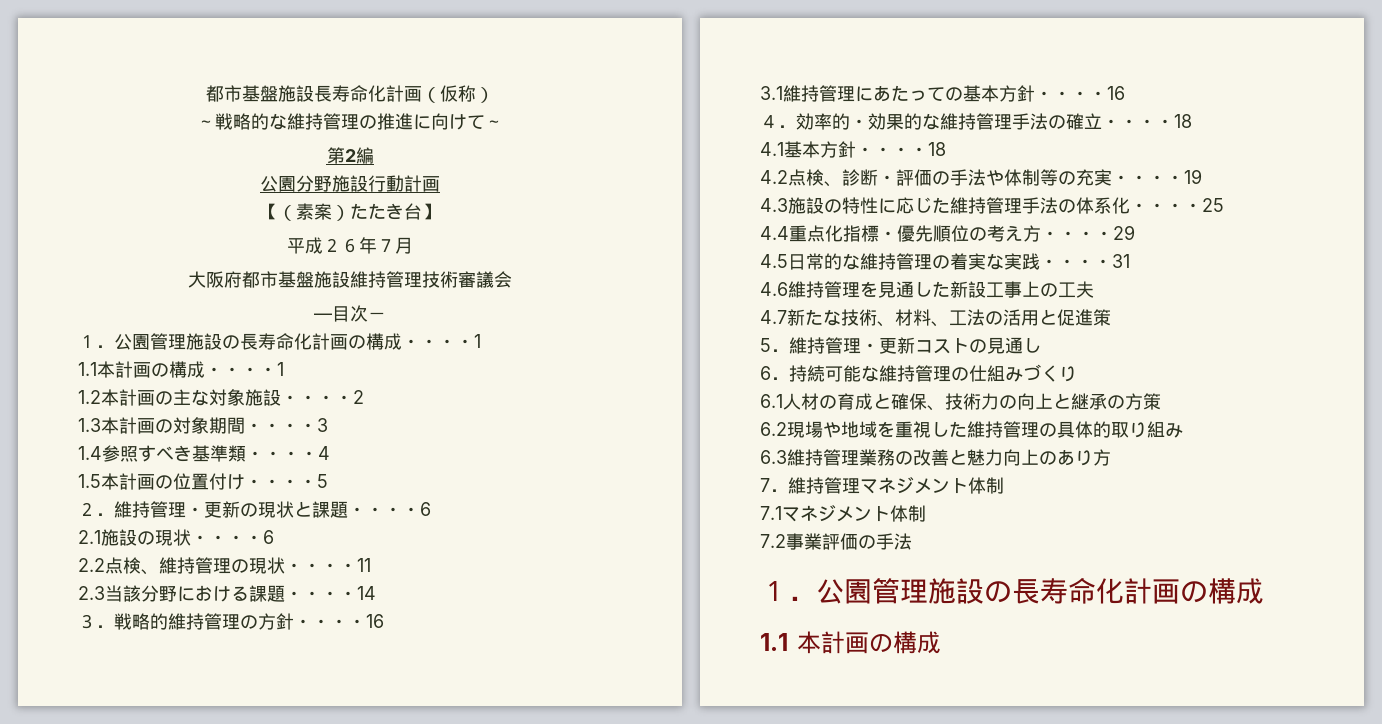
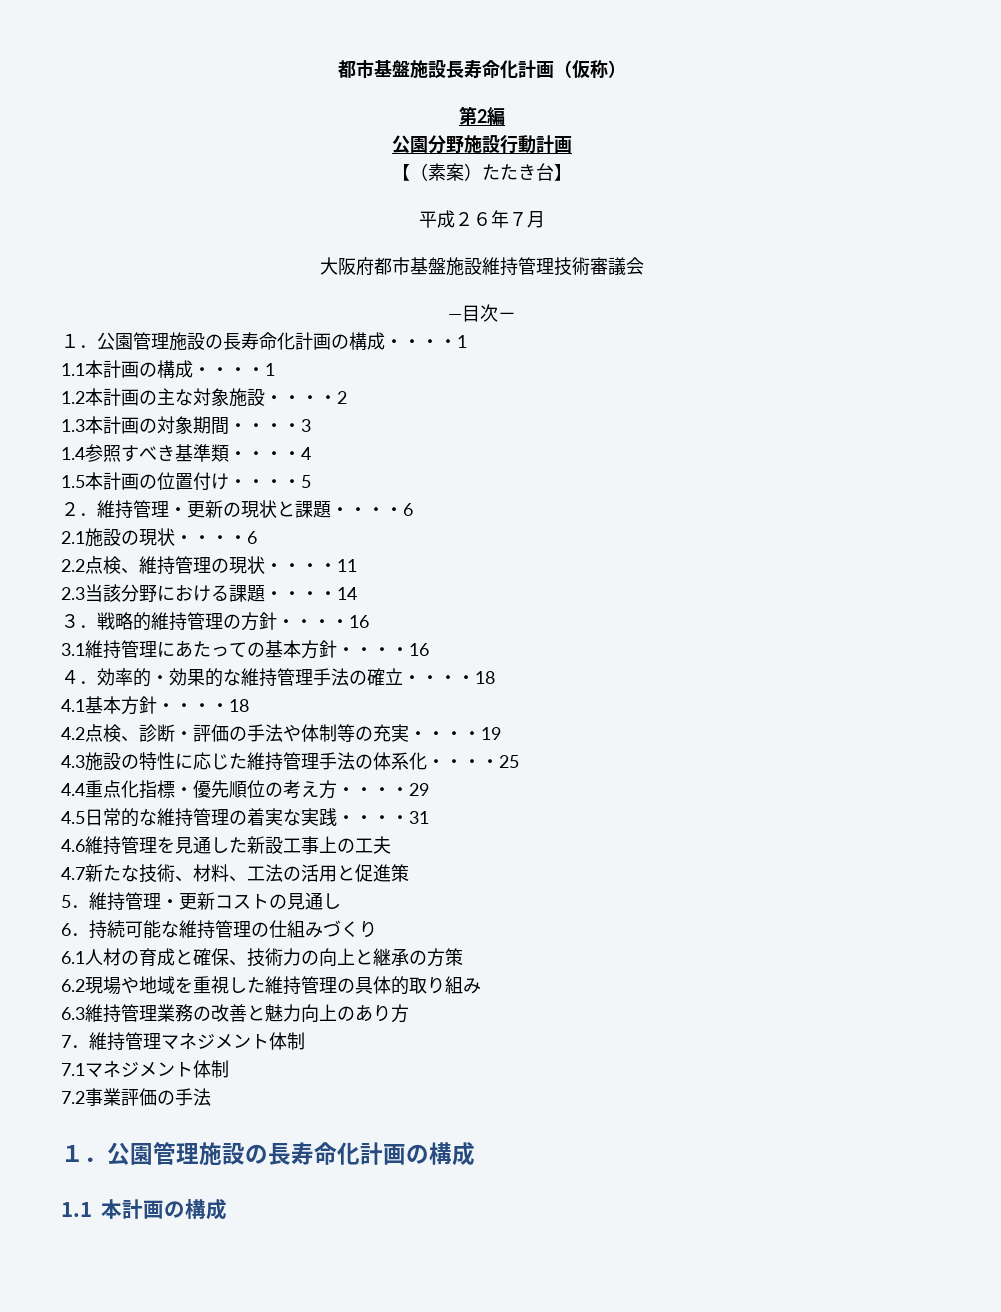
[197,113,503,130] // ～戦略的な維持管理の推進に向けて～ -> (626, 69) none

